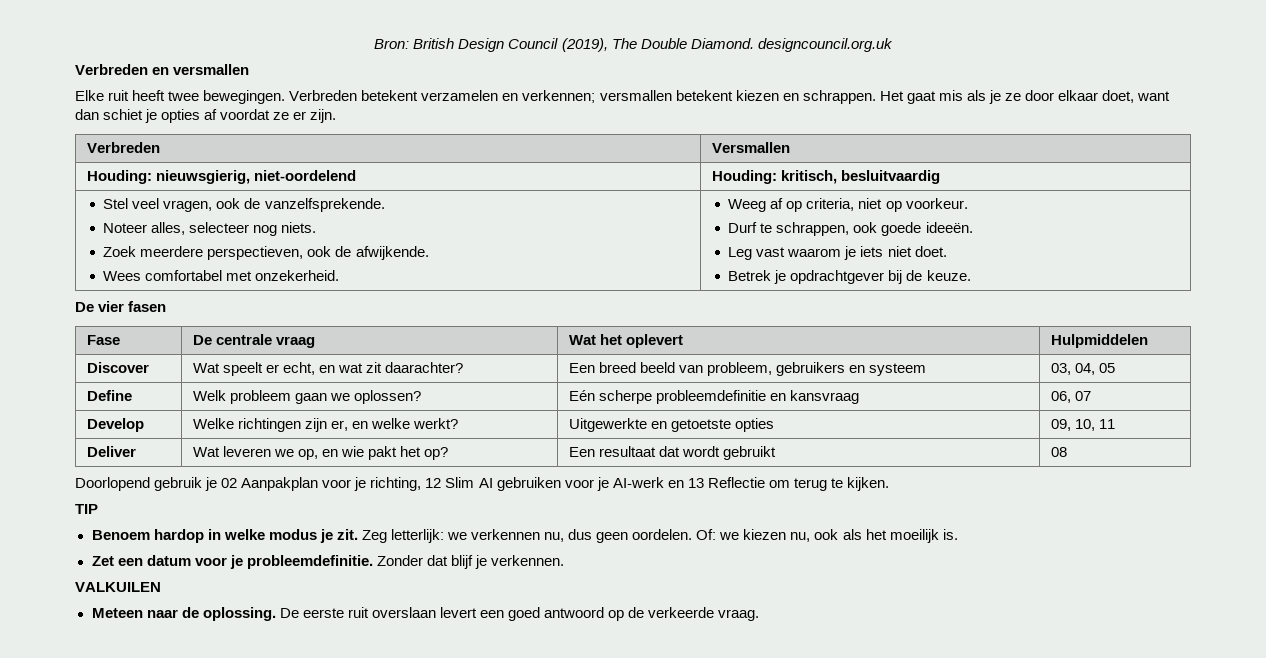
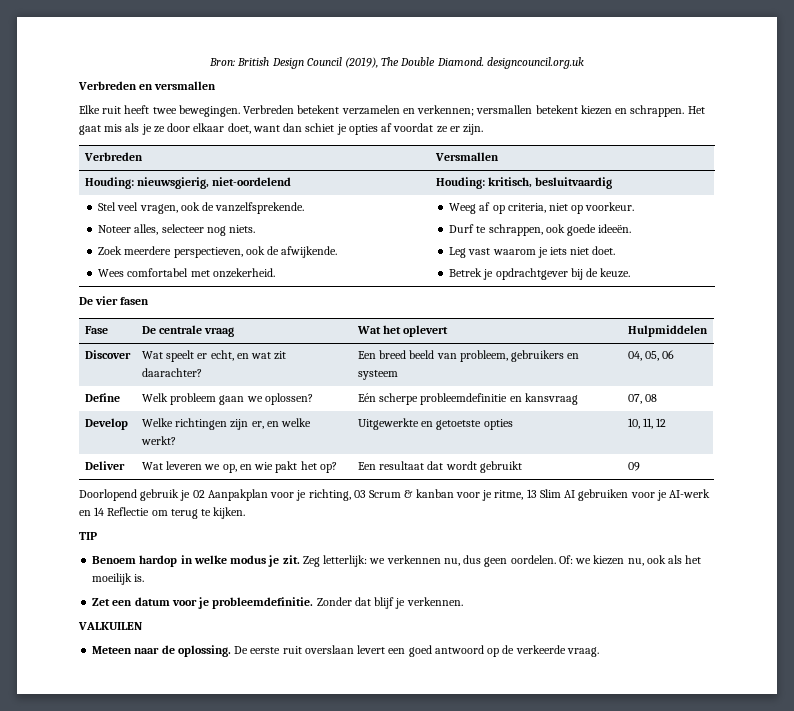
[1050,363,1115,375] 03, 04, 05 -> [627,350,675,361] 04, 05, 06
[1050,391,1091,403] 06, 07 -> [627,394,658,404] 07, 08
[1050,419,1115,431] 09, 10, 11 -> [627,418,667,429] 10, 11, 12
[1050,447,1067,457] 08 -> [627,462,640,471] 09
[425,478,442,488] 12 -> [353,489,537,501] 03 Scrum & kanban voor je ritme, 13
[687,478,704,488] 13 -> [94,507,105,516] 14

